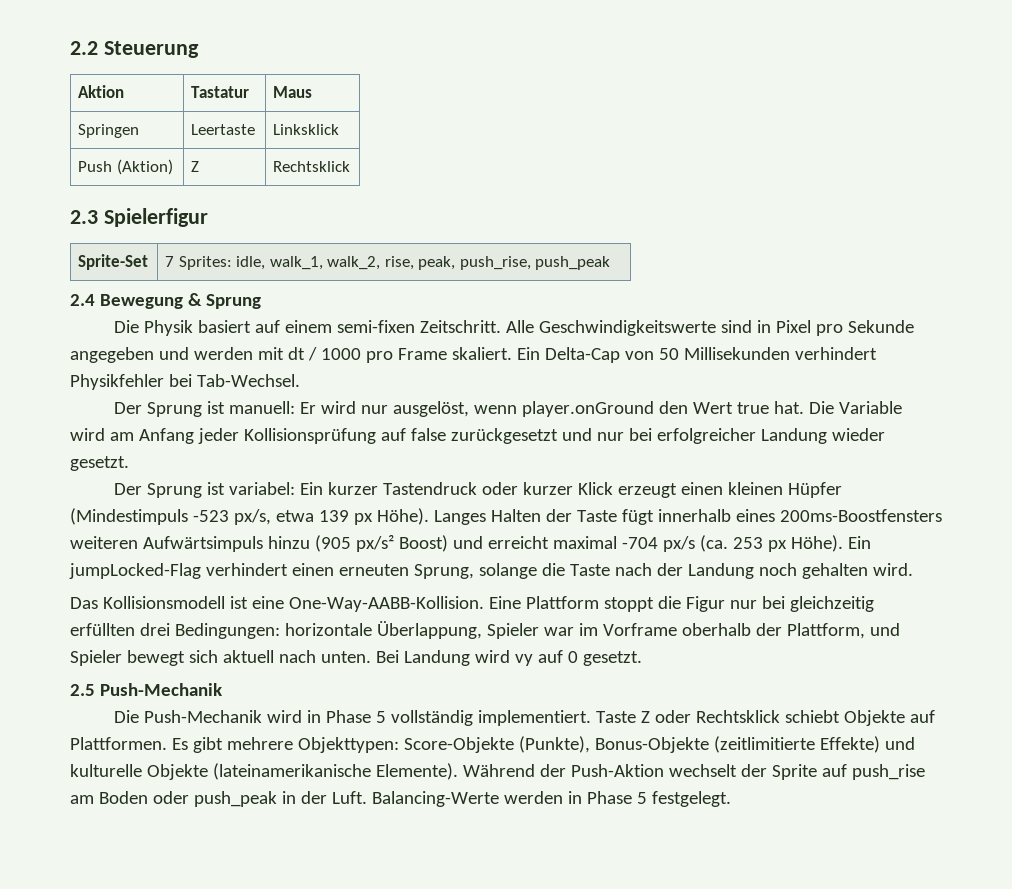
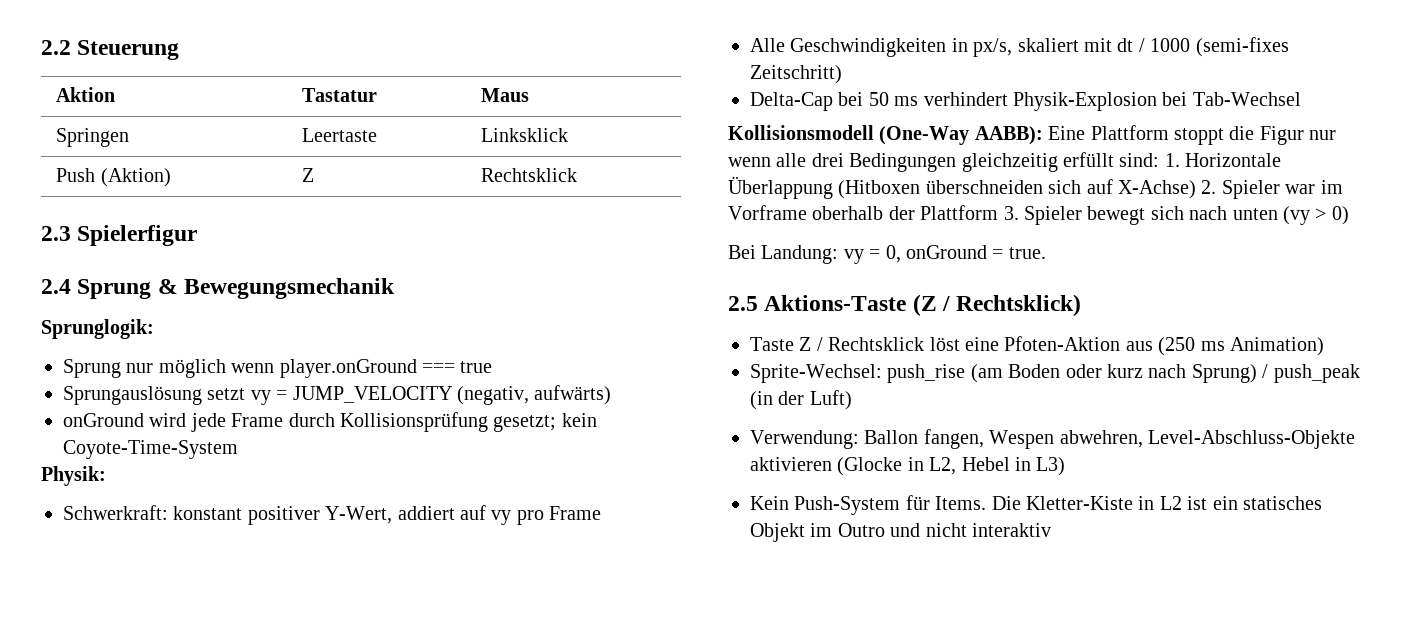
[78,254,149,270] [165,256,610,270] [70,293,261,309] [114,320,915,336] [70,347,877,363] [70,374,300,390] [114,401,903,417] [70,428,885,444] [70,456,129,471] [114,482,843,498] [70,508,942,525] [70,534,871,552] [69,563,913,579] [70,596,484,612] // Sprite-Set | 7 Sprites: idle, walk_1, walk_2, rise, peak, push_rise, push_peak // 2.4 Bewegung & Sprung // Die Physik basiert auf einem semi-fixen Zeitschritt. Alle Geschwindigkeitswerte sind in Pixel pro Sekunde angegeben und werden mit dt / 1000 pro Frame skaliert. Ein Delta-Cap von 50 Millisekunden verhindert Physikfehler bei Tab-Wechsel. // Der Sprung ist manuell: Er wird nur ausgelöst, wenn player.onGround den Wert true hat. Die Variable wird am Anfang jeder Kollisionsprüfung auf false zurückgesetzt und nur bei erfolgreicher Landung wieder gesetzt. // Der Sprung ist variabel: Ein kurzer Tastendruck oder kurzer Klick erzeugt einen kleinen Hüpfer (Mindestimpuls -523 px/s, etwa 139 px Höhe). Langes Halten der Taste fügt innerhalb eines 200ms-Boostfensters weiteren Aufwärtsimpuls hinzu (905 px/s² Boost) und erreicht maximal -704 px/s (ca. 253 px Höhe). Ein jumpLocked-Flag verhindert einen erneuten Sprung, solange die Taste nach der Landung noch gehalten wird. // Das Kollisionsmodell ist eine One-Way-AABB-Kollision. -> [41,278,396,299] [41,319,154,339] [63,359,493,378] [63,385,612,405] [63,412,597,432] [63,440,238,459] [41,466,106,486] [63,505,602,525] [750,37,1289,57] [750,65,842,84] [750,92,1301,111] [728,125,1043,145] // 2.4 Sprung & Bewegungsmechanik // Sprunglogik: // Sprung nur möglich wenn player.onGround === true // Sprungauslösung setzt vy = JUMP_VELOCITY (negativ, aufwärts) // onGround wird jede Frame durch Kollisionsprüfung gesetzt; kein Coyote-Time-System // Physik: // Schwerkraft: konstant positiver Y-Wert, addiert auf vy pro Frame // Alle Geschwindigkeiten in px/s, skaliert mit dt / 1000 (semi-fixes Zeitschritt) // Delta-Cap bei 50 ms verhindert Physik-Explosion bei Tab-Wechsel // Kollisionsmodell (One-Way AABB):
[761,596,874,612] [70,621,482,639] bei gleichzeitig erfüllten drei Bedingungen: horizontale Überlappung, -> [728,152,1282,172] [728,176,1217,199] wenn alle drei Bedingungen gleichzeitig erfüllt sind: 1. Horizontale Überlappung (Hitboxen überschneiden sich auf X-Achse) 2.
[786,623,900,639] Plattform, und -> [920,205,1019,220] Plattform 3.
[222,650,642,666] [70,683,222,696] [114,710,936,726] [70,736,915,753] [70,763,925,780] [70,791,731,807] aktuell nach unten. Bei Landung wird vy auf 0 gesetzt. // 2.5 Push-Mechanik // Die Push-Mechanik wird in Phase 5 vollständig implementiert. Taste Z oder Rechtsklick schiebt Objekte auf Plattformen. Es gibt mehrere Objekttypen: Score-Objekte (Punkte), Bonus-Objekte (zeitlimitierte Effekte) und kulturelle Objekte (lateinamerikanische Elemente). Während der Push-Aktion wechselt der Sprite auf push_rise am Boden oder push_peak in der Luft. Balancing-Werte werden in Phase 5 festgelegt. -> [1189,206,1349,225] [728,245,1046,264] [728,294,1082,316] [750,336,1324,356] [750,364,1360,383] [750,390,852,410] [750,429,1355,449] [750,457,1066,476] [750,495,1322,515] [750,523,1051,542] nach unten (vy > 0) // Bei Landung: vy = 0, onGround = true. // 2.5 Aktions-Taste (Z / Rechtsklick) // Taste Z / Rechtsklick löst eine Pfoten-Aktion aus (250 ms Animation) // Sprite-Wechsel: push_rise (am Boden oder kurz nach Sprung) / push_peak (in der Luft) // Verwendung: Ballon fangen, Wespen abwehren, Level-Abschluss-Objekte aktivieren (Glocke in L2, Hebel in L3) // Kein Push-System für Items. Die Kletter-Kiste in L2 ist ein statisches Objekt im Outro und nicht interaktiv

